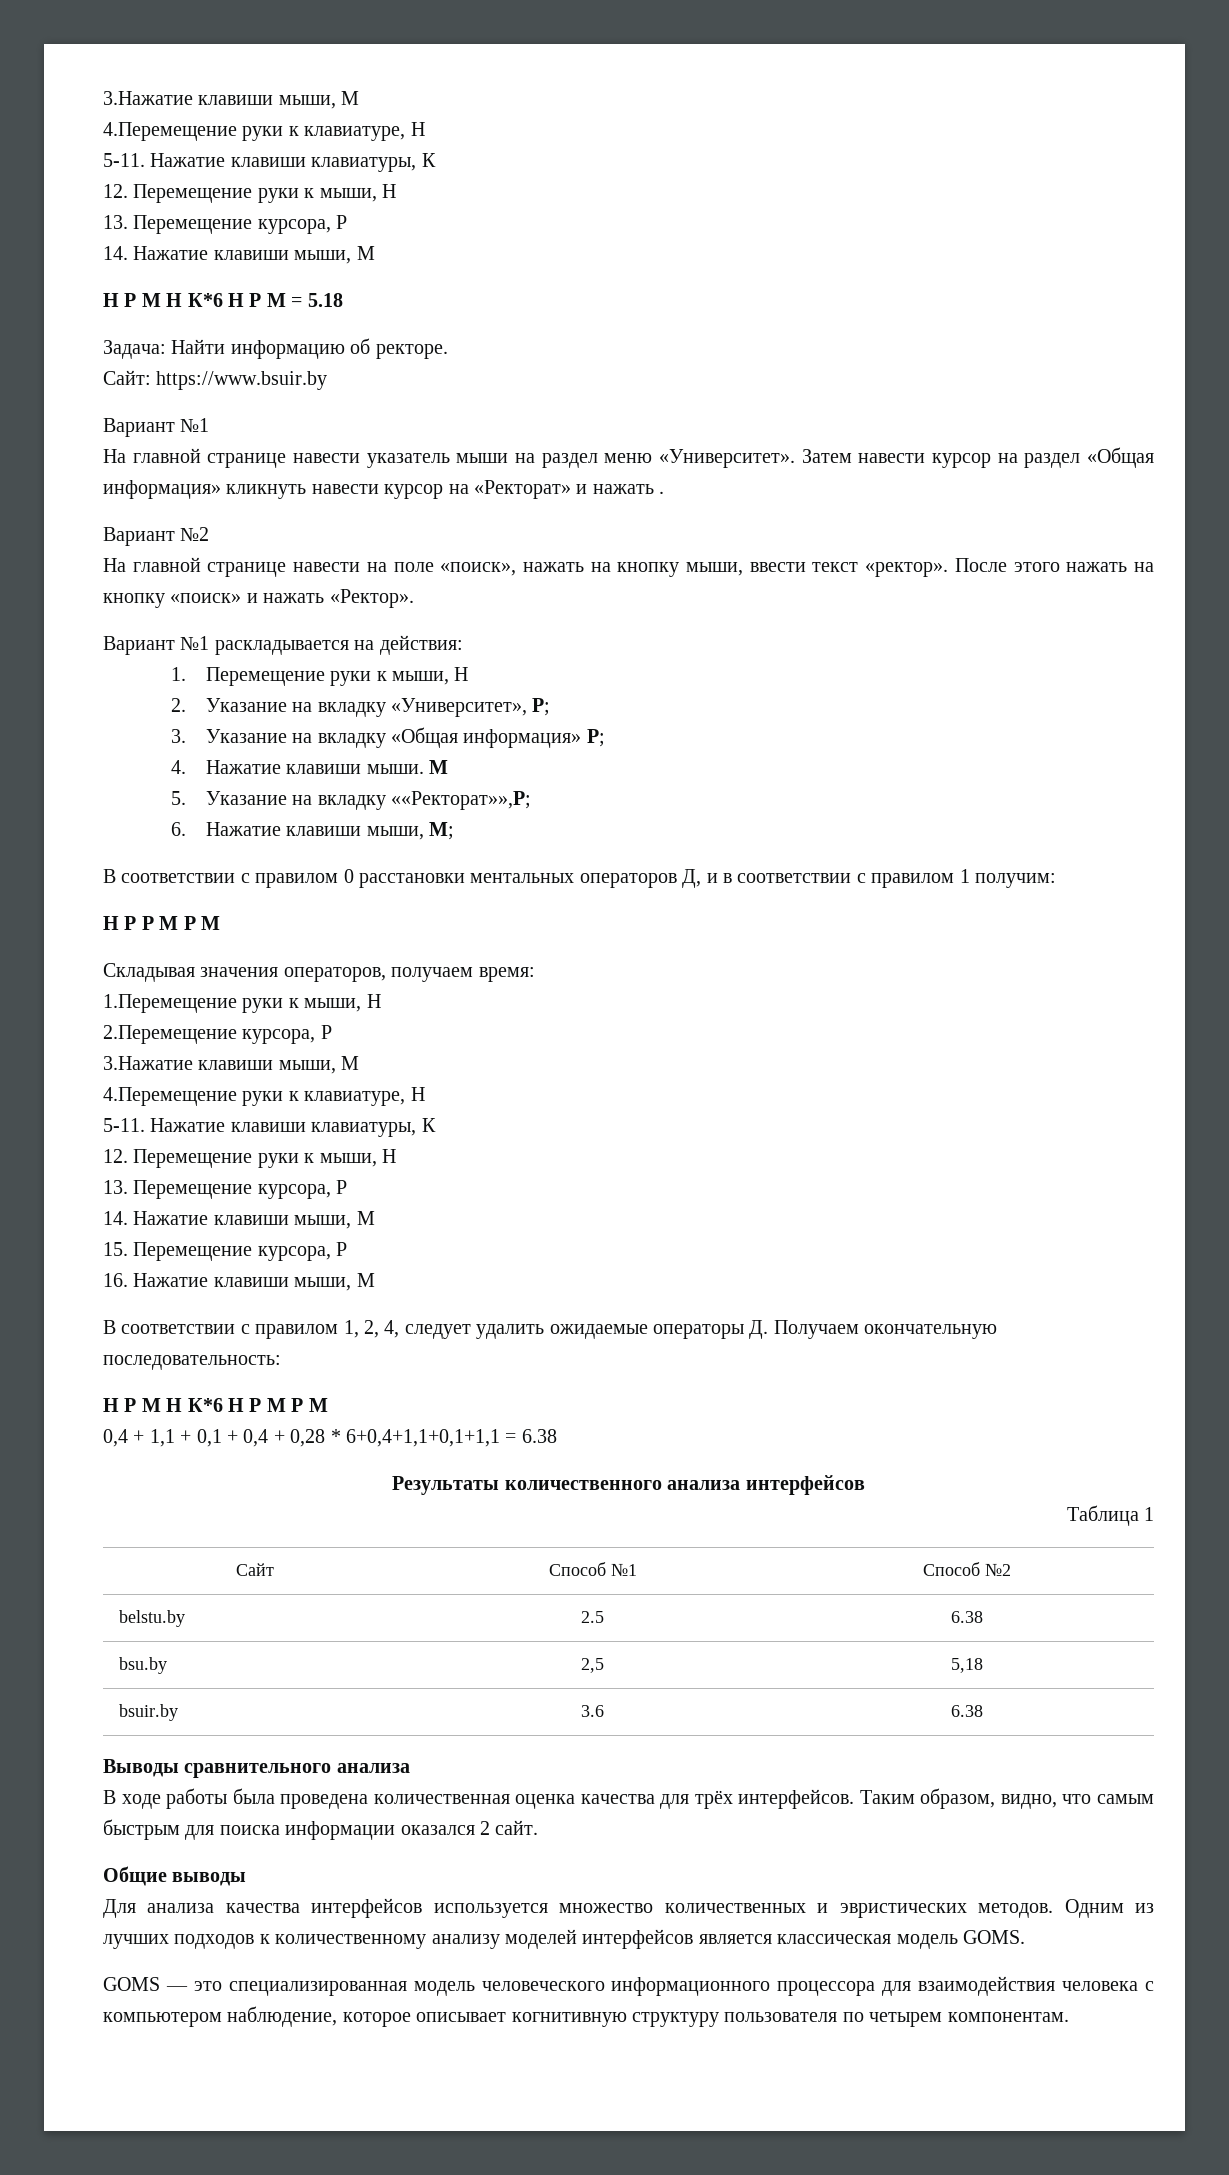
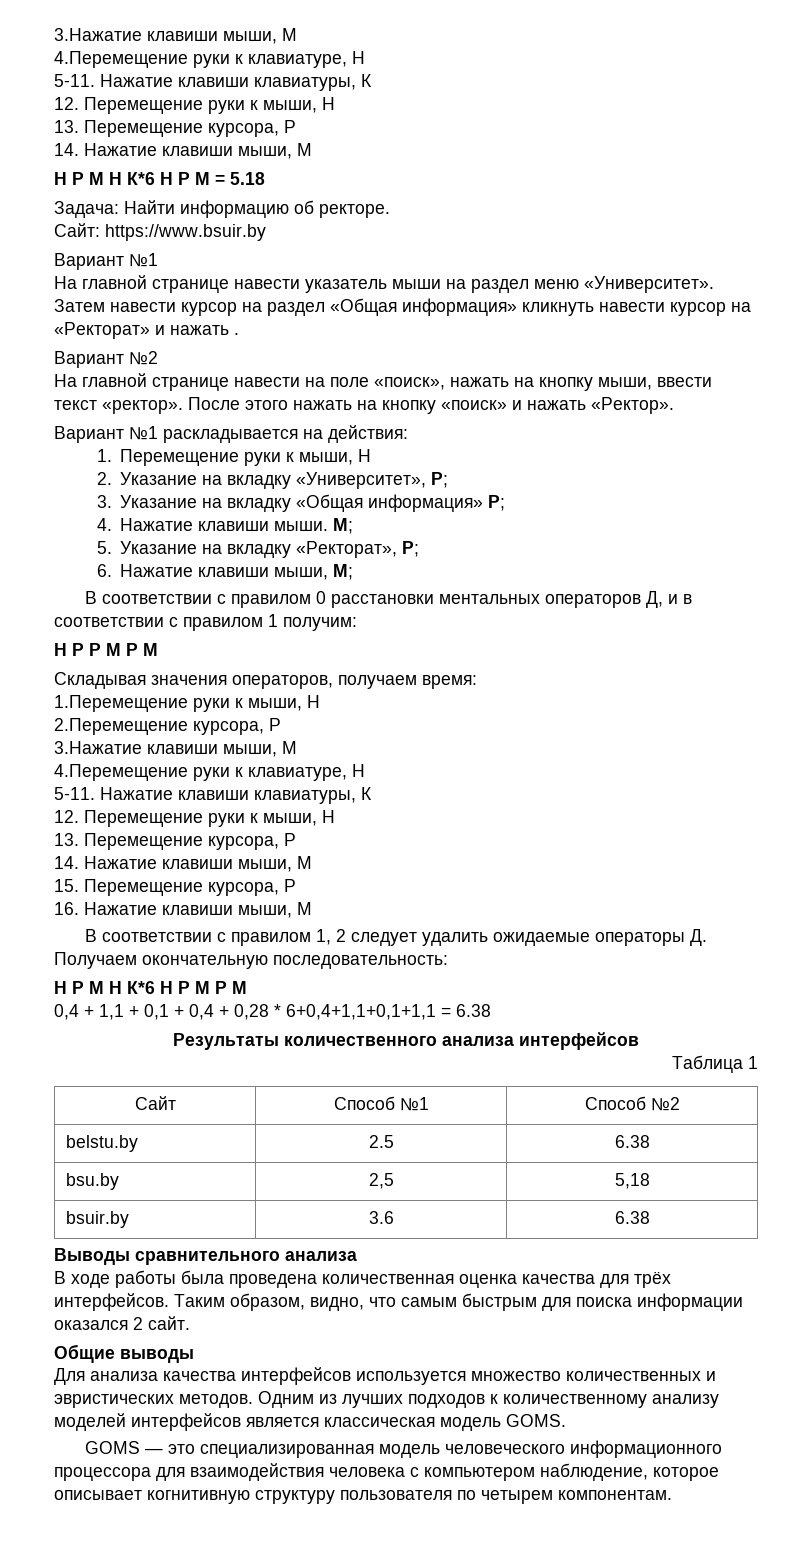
[428,760,448,774] М -> [333,518,354,534] М;
[390,791,531,810] ««Ректорат»»,Р; -> [296,541,420,558] «Ректорат», Р;
[364,1320,400,1338] 2, 4, -> [336,929,347,942] 2

